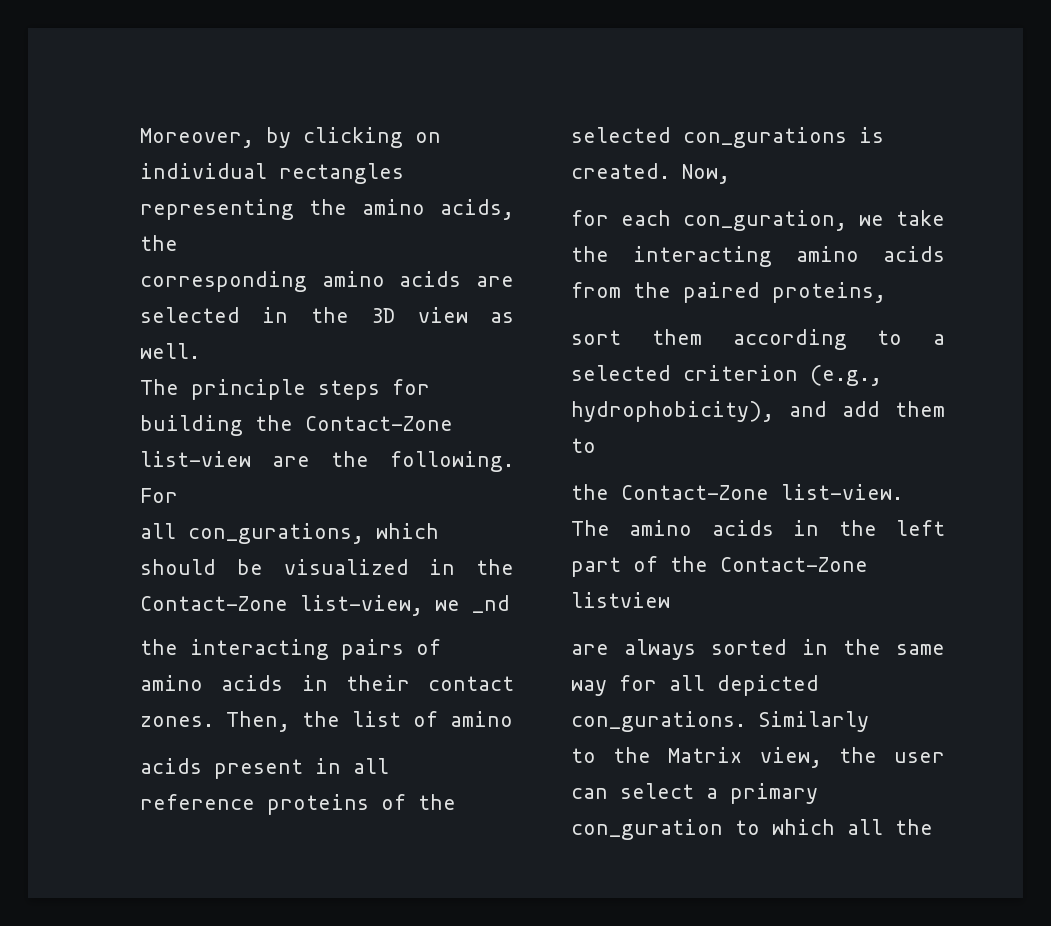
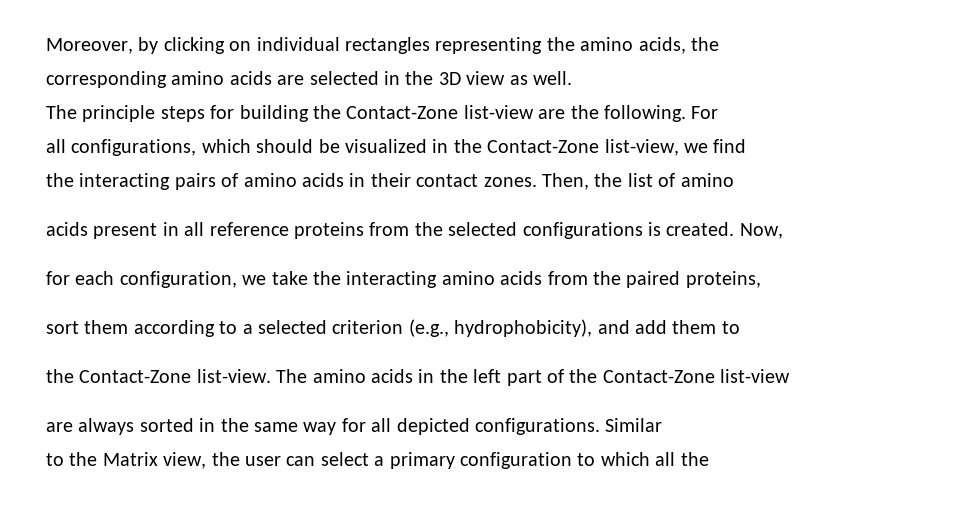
[188,523,364,544] con_gurations, -> [71,139,197,156] configurations,
[472,595,510,613] _nd -> [713,139,747,153] find
[381,794,406,810] of -> [369,222,410,236] from
[683,127,847,148] con_gurations -> [522,222,643,239] configurations
[683,210,847,231] con_guration, -> [119,271,237,288] configuration,
[571,592,670,608] listview -> [720,369,791,383] list-view
[571,711,869,732] con_gurations. Similarly -> [474,418,663,435] configurations. Similar
[571,819,723,840] con_guration -> [459,452,572,469] configuration

